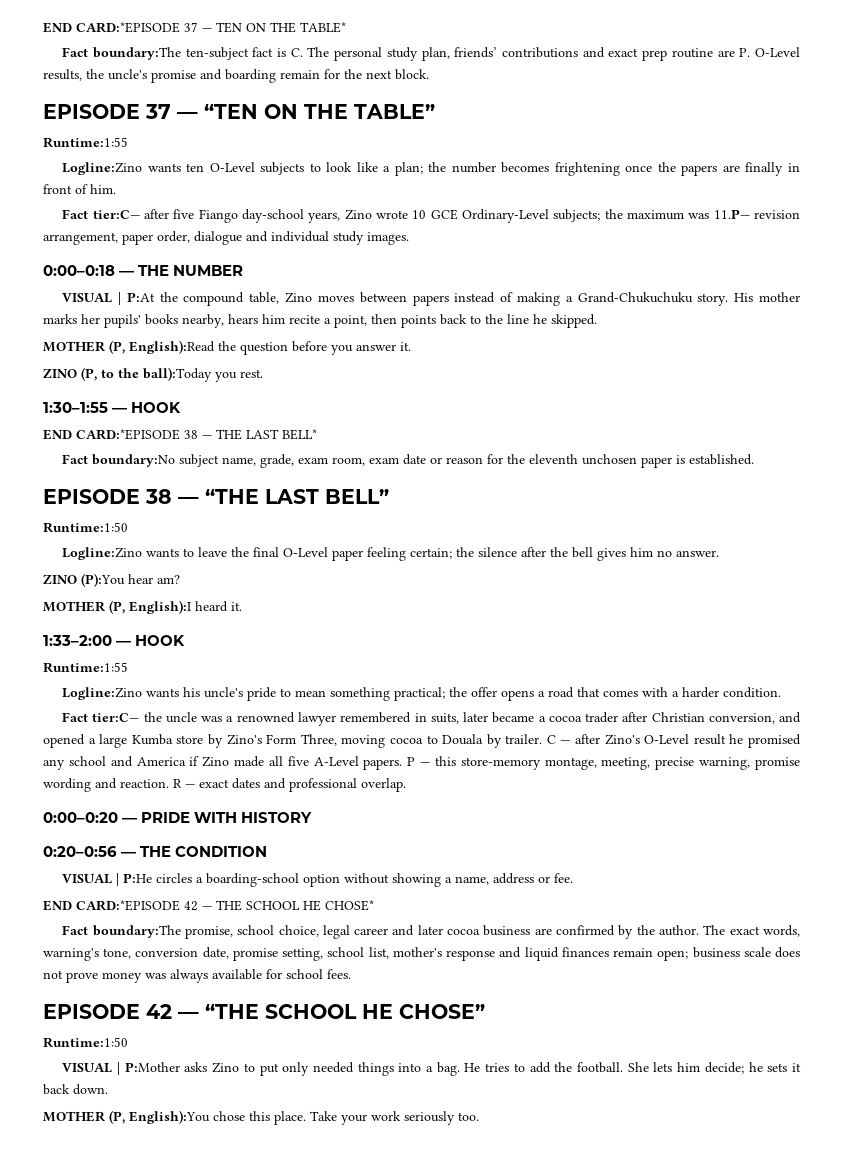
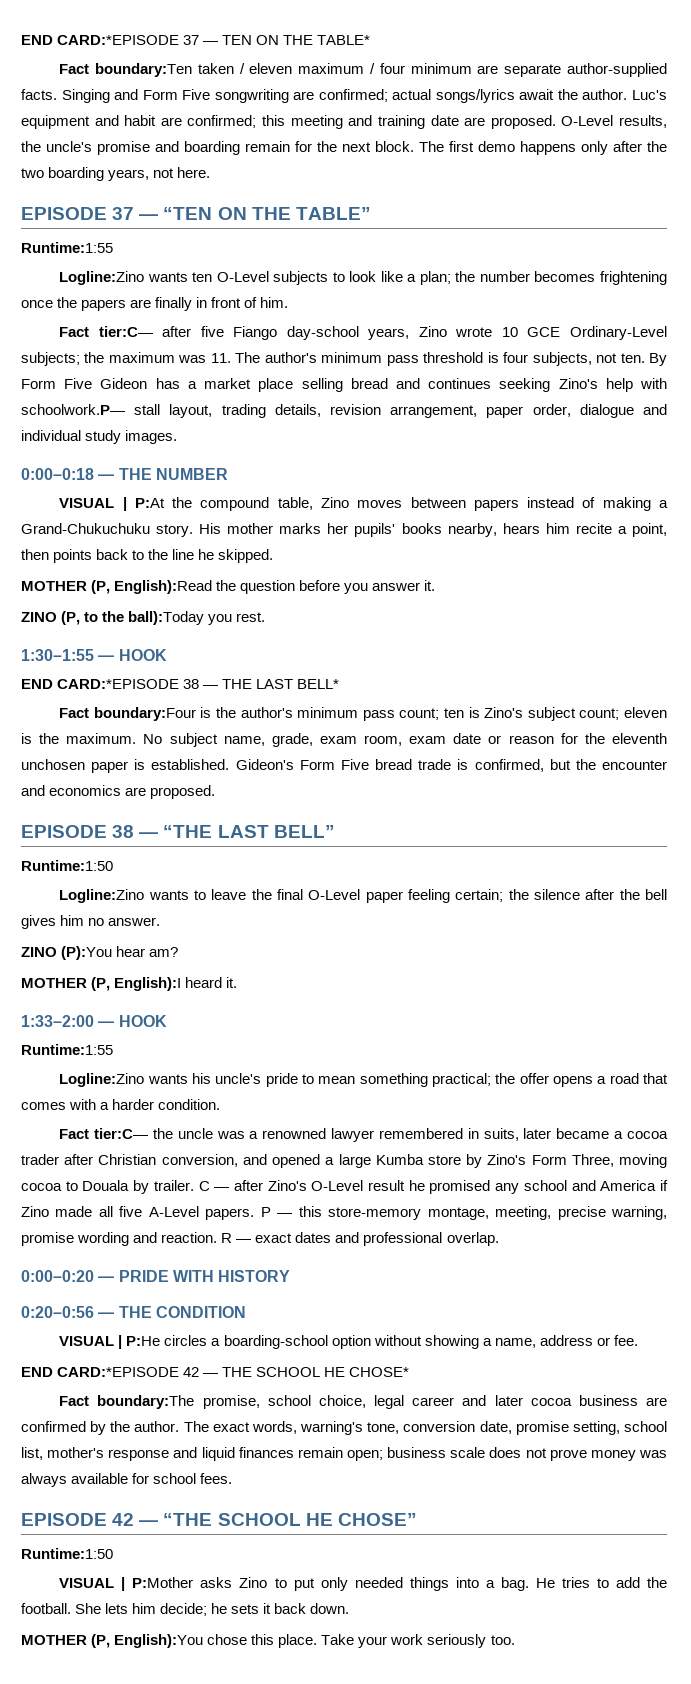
[92,47,751,61] boundary:The ten-subject fact is C. The personal study plan, friends’ contributions and exact prep routine are P. -> [95,63,667,77] [21,89,668,103] [21,115,556,129] boundary:Ten taken / eleven maximum / four minimum are separate author-supplied facts. Singing and Form Five songwriting are confirmed; actual songs/lyrics await the author. Luc's equipment and habit are confirmed; this meeting and training date are proposed.
(429, 74) none -> [419,141,667,155] [21,167,211,181] The first demo happens only after the two boarding years, not here.
[713,209,750,219] 11.P— -> [210,352,667,366] [21,378,667,392] [21,404,321,418] 11. The author's minimum pass threshold is four subjects, not ten. By Form Five Gideon has a market place selling bread and continues seeking Zino's help with schoolwork.P— stall layout, trading details,
[92,454,176,467] boundary:No -> [93,707,668,721] [21,733,163,744] boundary:Four is the author's minimum pass count; ten is Zino's subject count; eleven is the maximum. No
(755, 459) none -> [235,759,667,772] [21,785,216,799] Gideon's Form Five bread trade is confirmed, but the encounter and economics are proposed.

